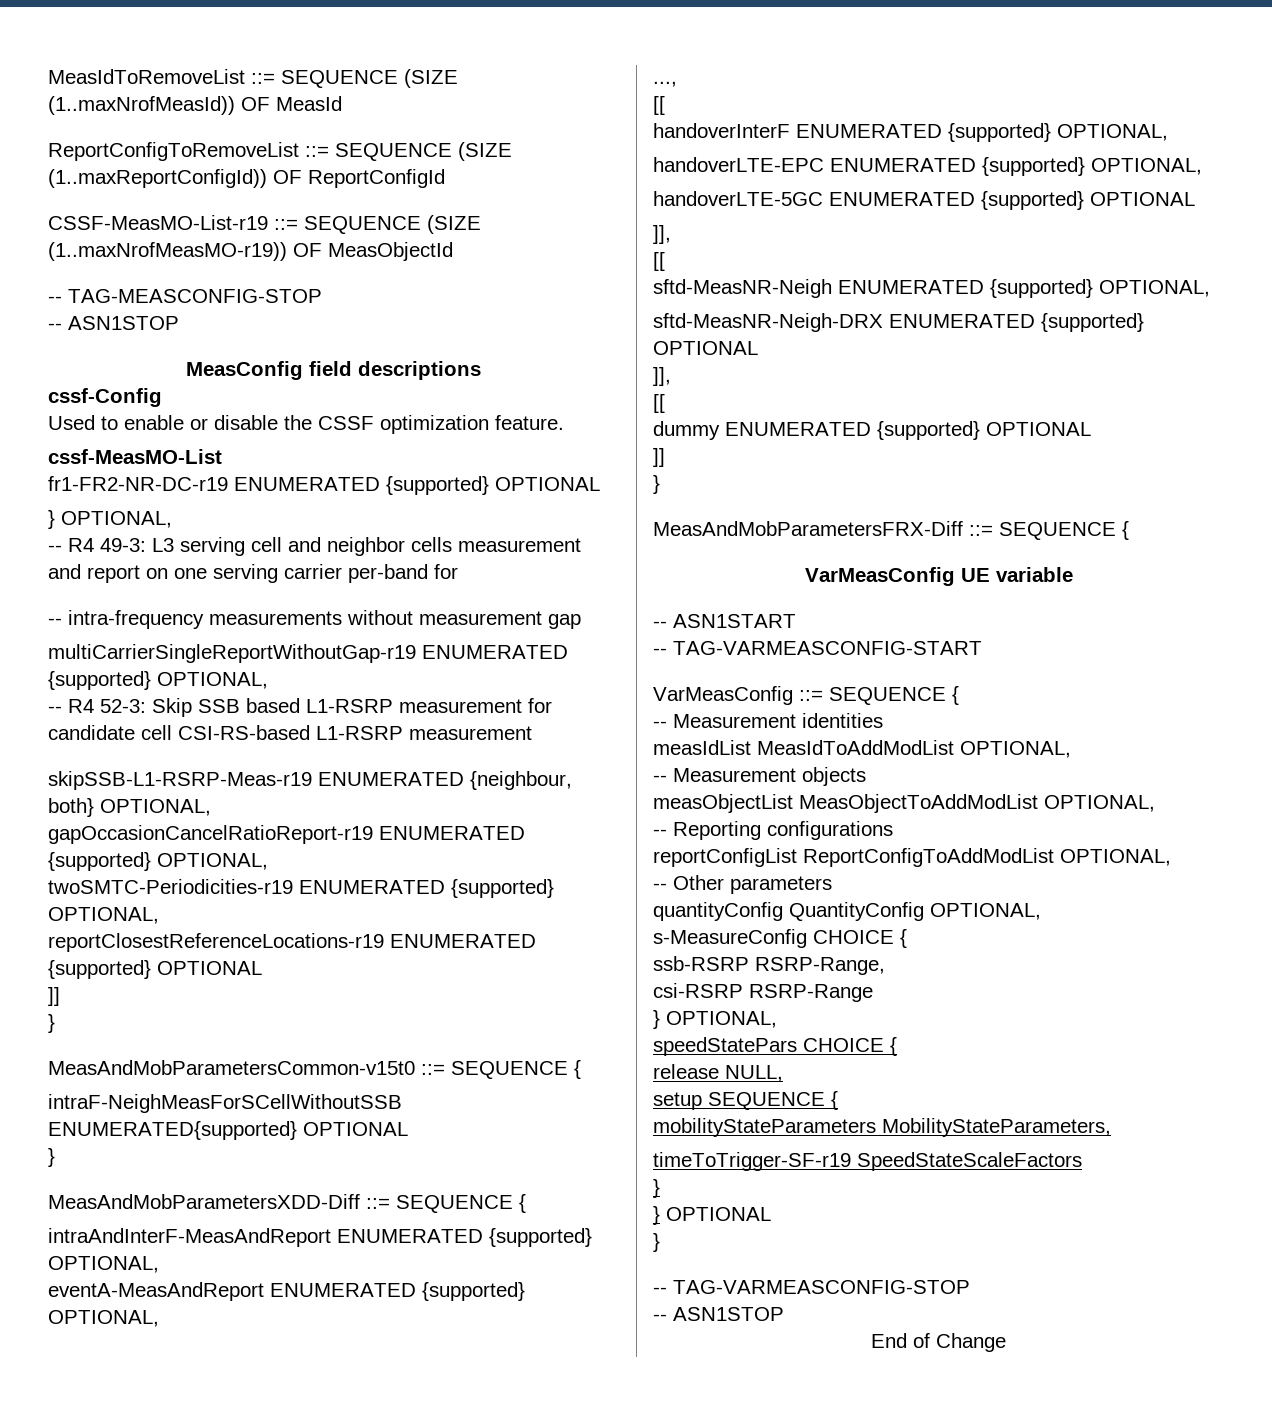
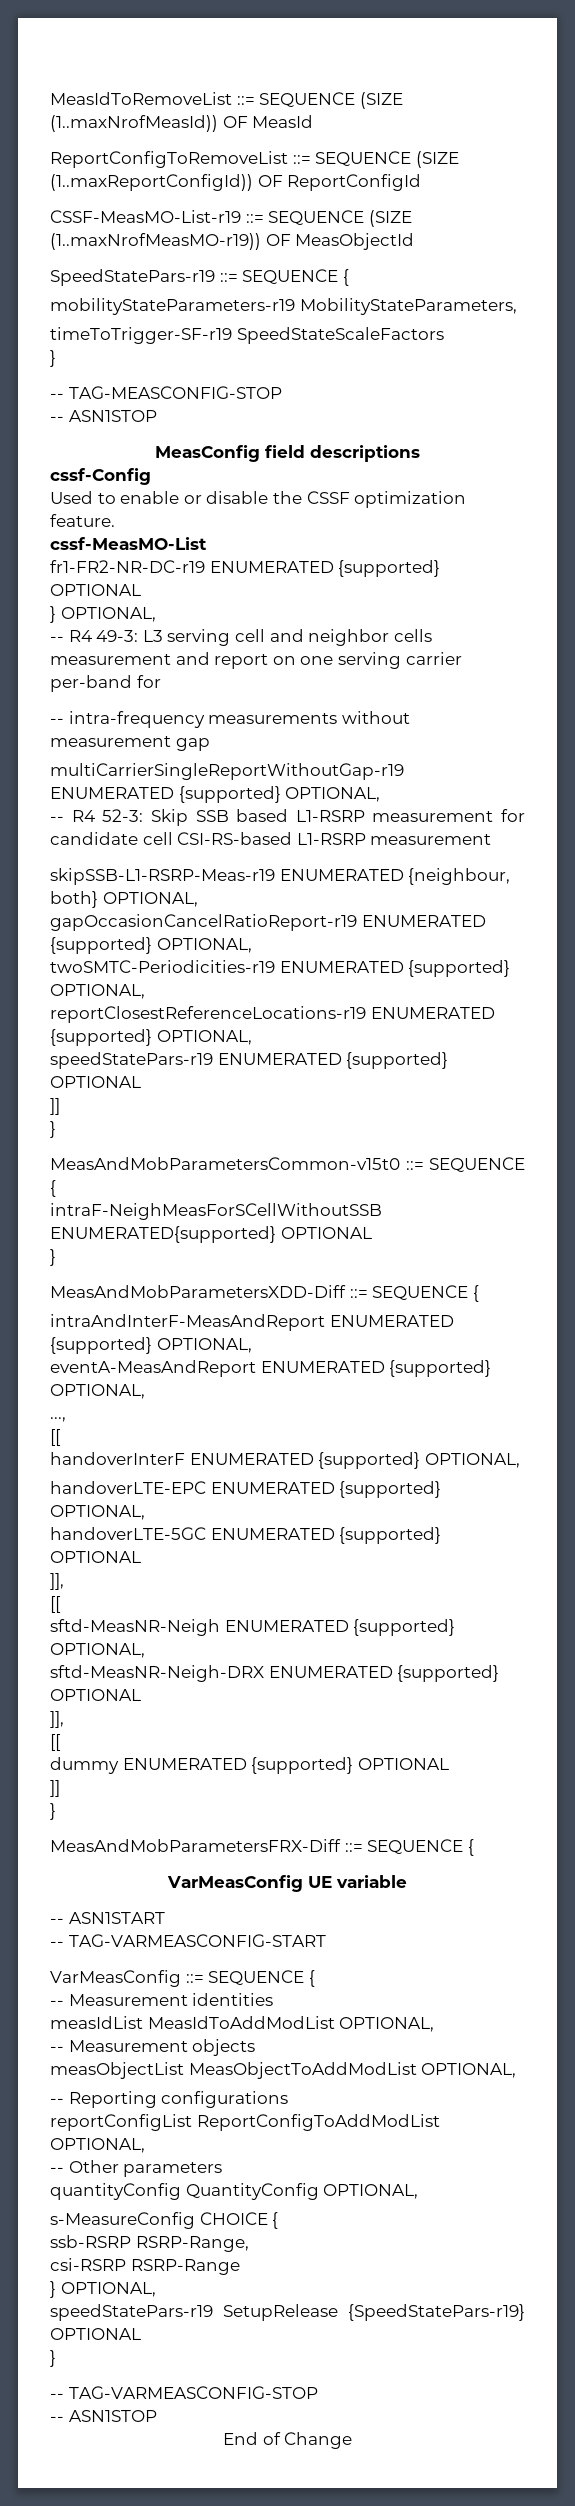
(453, 251) none -> [50,269,349,286] [50,298,517,315] [50,327,444,344] [50,350,56,367] // SpeedStatePars-r19 ::= SEQUENCE { // mobilityStateParameters-r19 MobilityStateParameters, // timeToTrigger-SF-r19 SpeedStateScaleFactors // }
(151, 969) none -> [156,1030,252,1045] [50,1052,449,1069] OPTIONAL, // speedStatePars-r19 ENUMERATED {supported}
[653,1037,897,1056] [653,1064,783,1082] [653,1091,838,1110] [653,1118,1111,1137] [653,1152,1082,1171] [653,1179,660,1198] [653,1206,660,1225] speedStatePars CHOICE { // release NULL, // setup SEQUENCE { // mobilityStateParameters MobilityStateParameters, // timeToTrigger-SF-r19 SpeedStateScaleFactors // } // } -> [50,2304,525,2321] speedStatePars-r19 SetupRelease {SpeedStatePars-r19}

